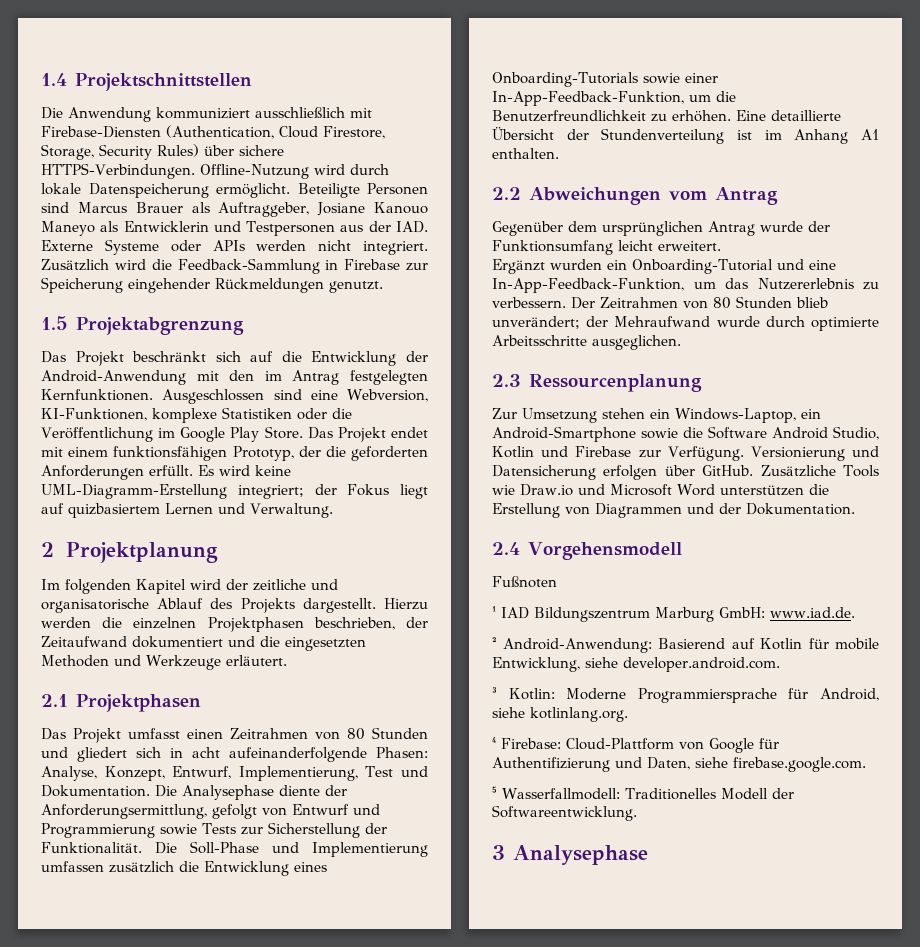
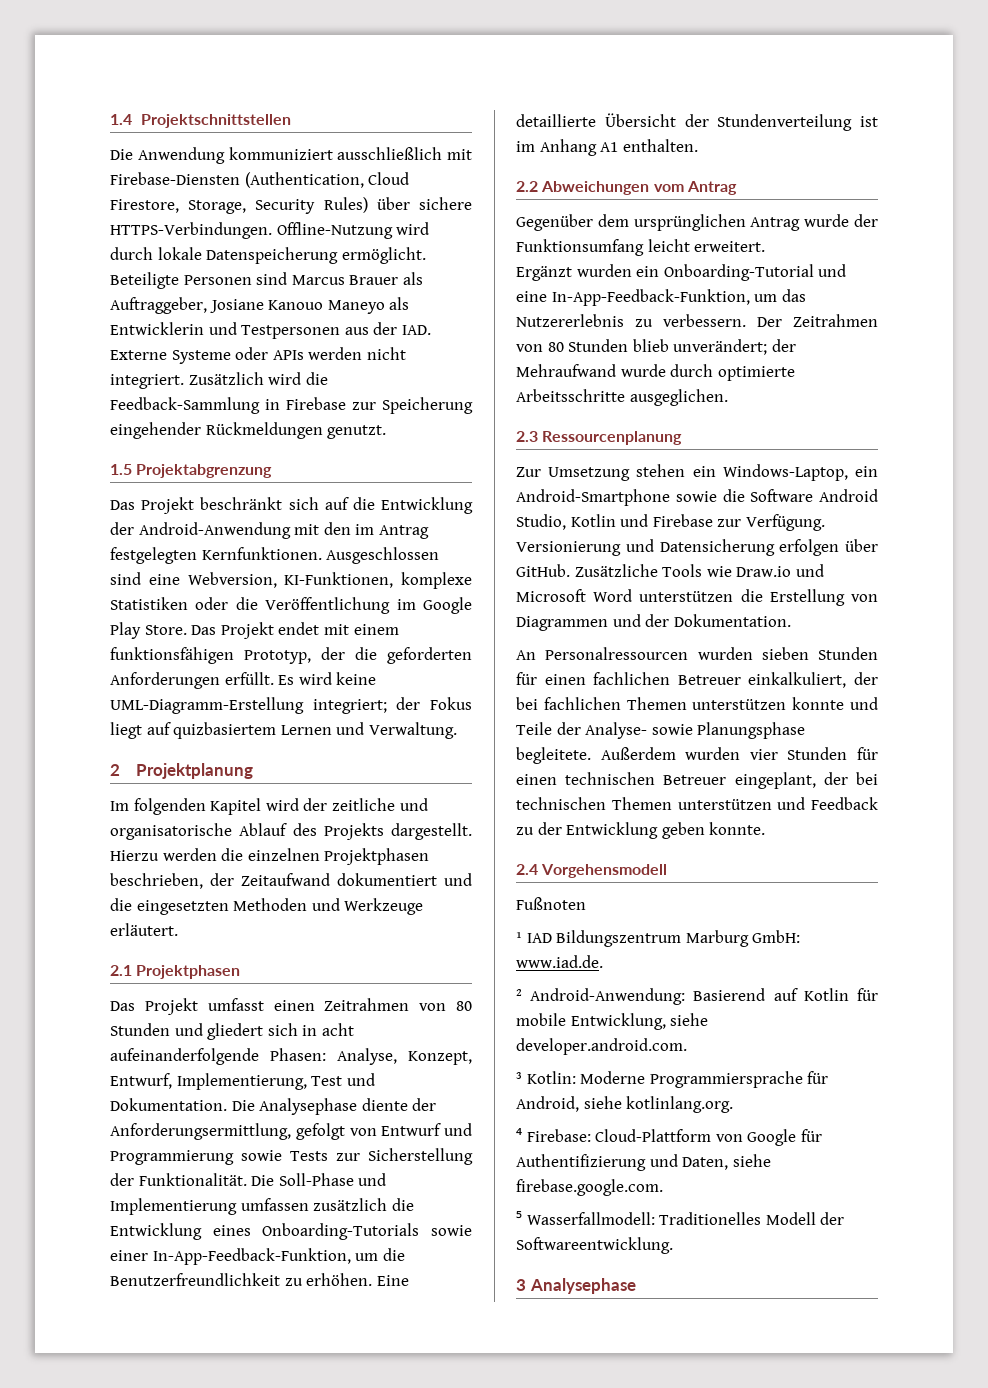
(855, 509) none -> [516,647,878,660] [516,672,878,688] [516,697,878,710] [516,722,806,739] [516,747,878,764] [516,772,878,789] [516,797,878,810] [516,822,766,839] // An Personalressourcen wurden sieben Stunden für einen fachlichen Betreuer einkalkuliert, der bei fachlichen Themen unterstützen konnte und Teile der Analyse- sowie Planungsphase begleitete. Außerdem wurden vier Stunden für einen technischen Betreuer eingeplant, der bei technischen Themen unterstützen und Feedback zu der Entwicklung geben konnte.

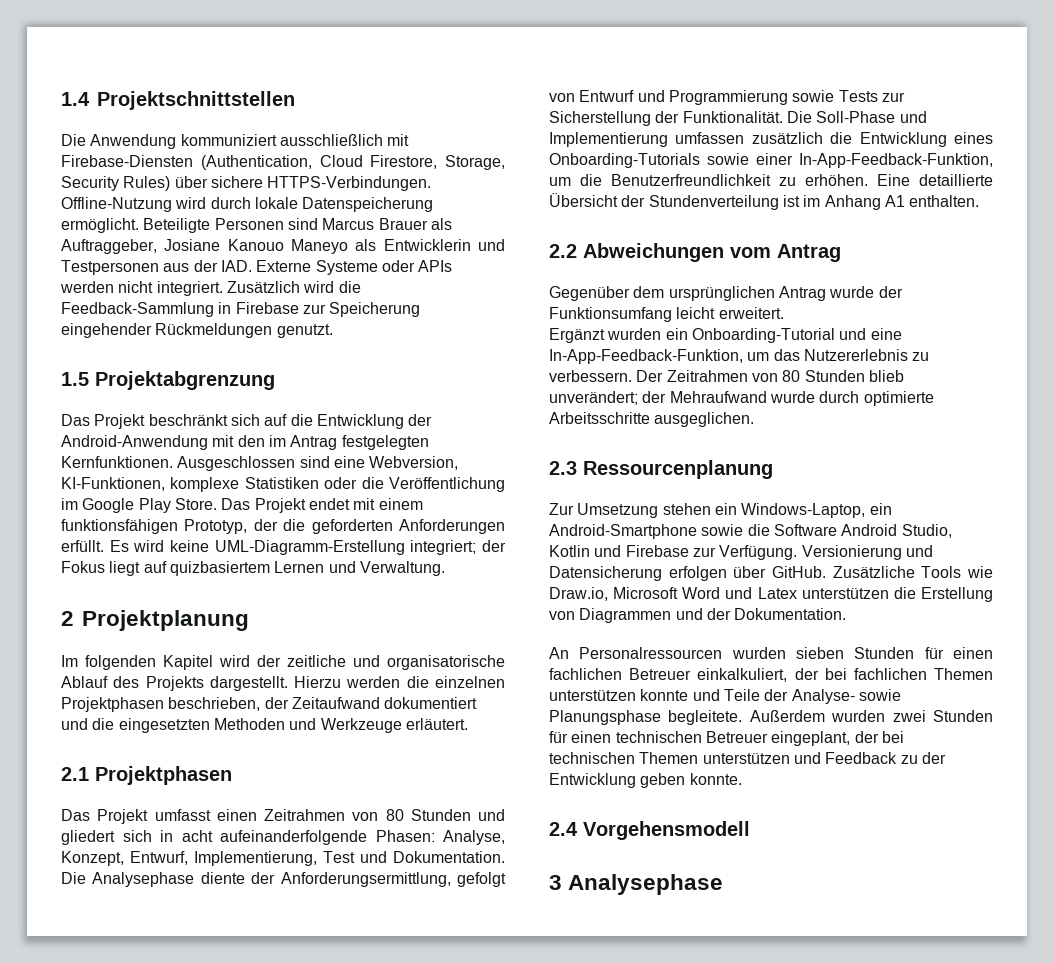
[736,564,824,577] [516,589,633,602] Draw.io und Microsoft Word -> [549,587,797,601] Draw.io, Microsoft Word und Latex
[749,749,778,760] vier -> [892,710,926,722] zwei
[516,897,586,910] [516,930,801,947] [516,955,603,968] [516,988,878,1005] [516,1013,709,1030] [516,1038,687,1055] [516,1071,829,1088] [516,1096,734,1113] [516,1128,822,1146] [516,1154,771,1171] [516,1179,663,1196] [516,1211,845,1225] [516,1237,673,1254] // Fußnoten // ¹ IAD Bildungszentrum Marburg GmbH: www.iad.de. // ² Android-Anwendung: Basierend auf Kotlin für mobile Entwicklung, siehe developer.android.com. // ³ Kotlin: Moderne Programmiersprache für Android, siehe kotlinlang.org. // ⁴ Firebase: Cloud-Plattform von Google für Authentifizierung und Daten, siehe firebase.google.com. // ⁵ Wasserfallmodell: Traditionelles Modell der Softwareentwicklung. -> (750, 830) none

